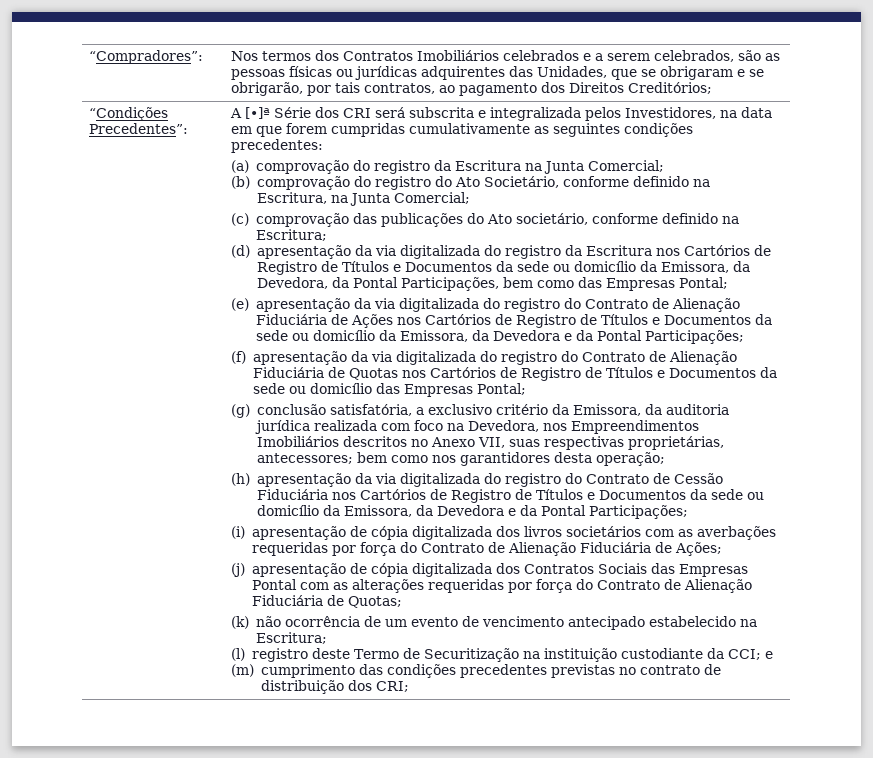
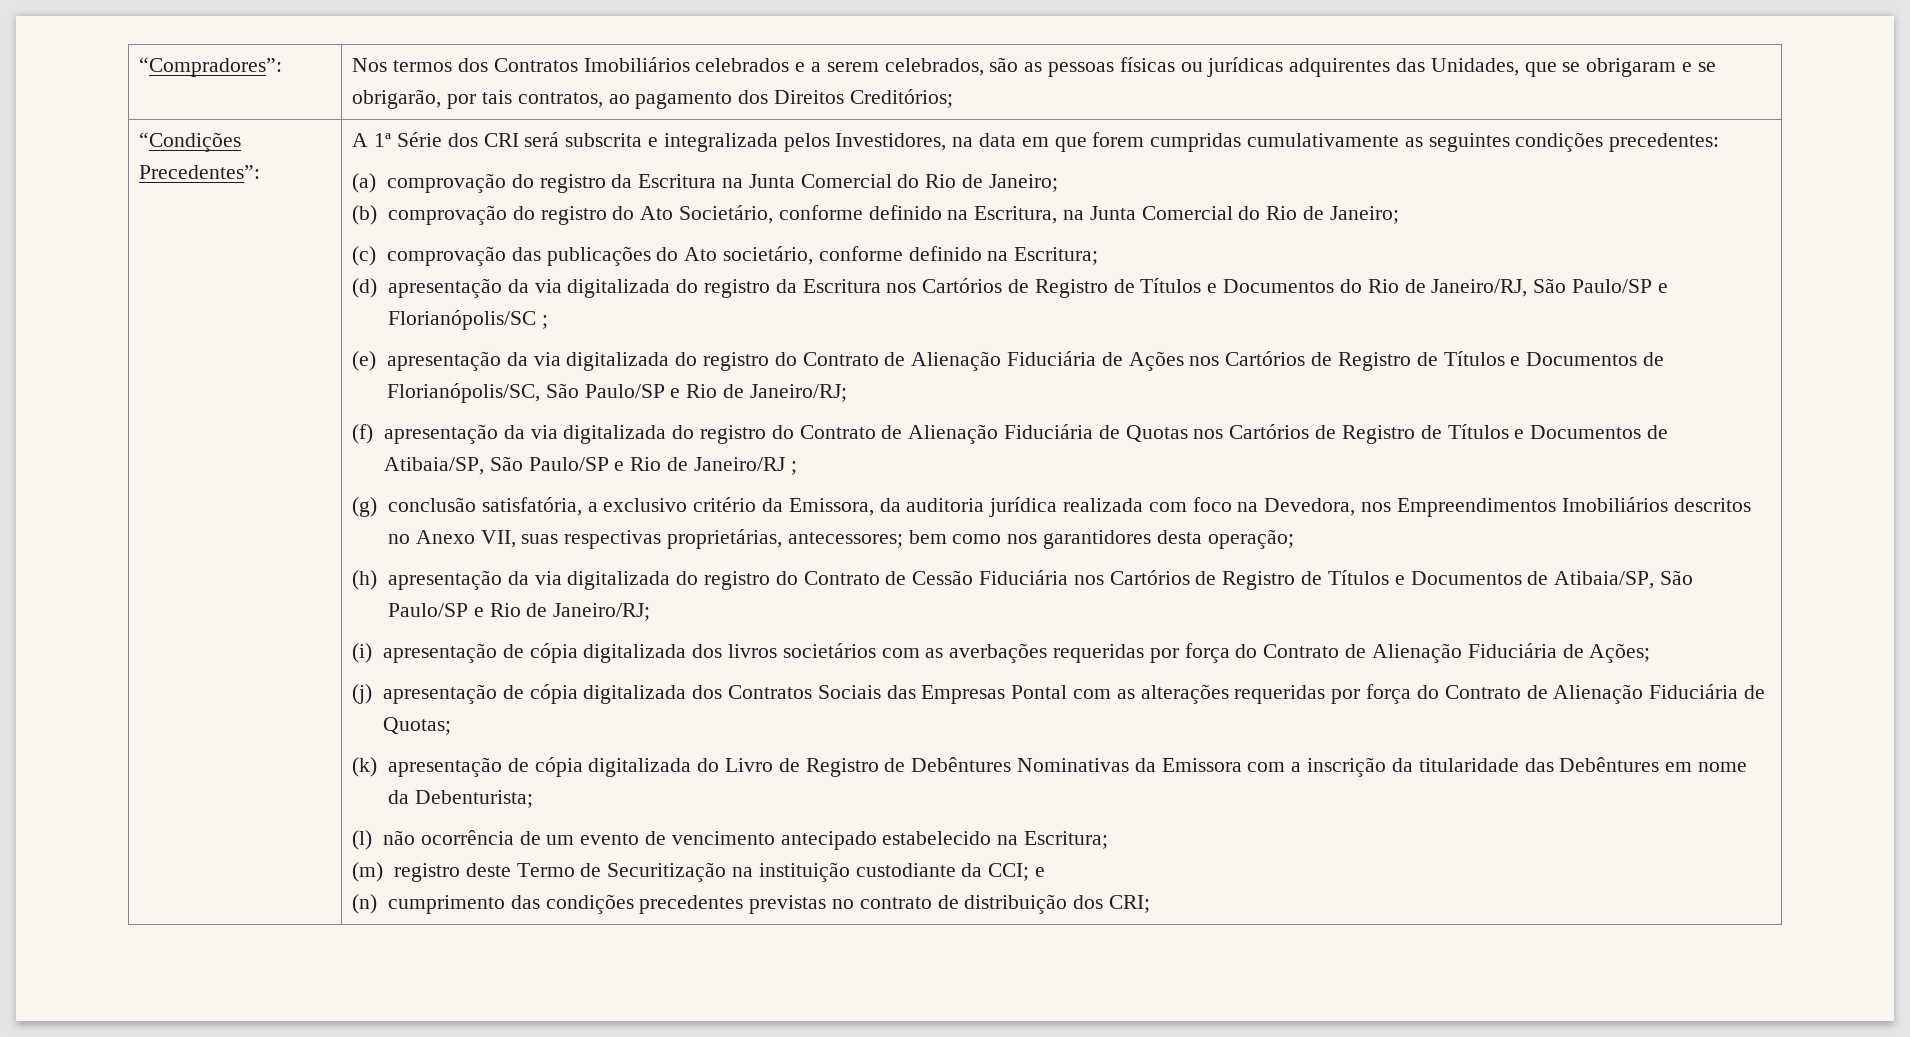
[244,107,270,119] [•]ª -> [374,133,392,147] 1ª
[587,160,664,172] Comercial; -> [800,174,1058,192] Comercial do Rio de Janeiro;
[393,192,470,204] Comercial; -> [1141,206,1399,224] Comercial do Rio de Janeiro;
[495,261,750,273] [256,277,728,291] da sede ou domicílio da Emissora, da Devedora, da Pontal Participações, bem como das Empresas Pontal; -> [1339,278,1668,297] [388,310,548,330] do Rio de Janeiro/RJ, São Paulo/SP e Florianópolis/SC ;
[754,314,772,325] [255,330,744,344] da sede ou domicílio da Emissora, da Devedora e da Pontal Participações; -> [1642,352,1664,366] [387,383,847,403] de Florianópolis/SC, São Paulo/SP e Rio de Janeiro/RJ;
[759,367,777,378] [252,383,526,397] da sede ou domicílio das Empresas Pontal; -> [1646,425,1668,439] [384,456,797,475] de Atibaia/SP, São Paulo/SP e Rio de Janeiro/RJ ;
[689,489,764,500] [256,505,688,519] da sede ou domicílio da Emissora, da Devedora e da Pontal Participações; -> [1527,570,1693,589] [388,603,651,621] de Atibaia/SP, São Paulo/SP e Rio de Janeiro/RJ;
(249, 622) none -> [388,757,1747,777] [388,790,533,808] [352,830,373,850] apresentação de cópia digitalizada do Livro de Registro de Debêntures Nominativas da Emissora com a inscrição da titularidade das Debêntures em nome da Debenturista; // (l)
[230,648,245,661] (l) -> [352,862,384,882] (m)
[230,664,254,677] (m) -> [352,894,378,914] (n)

